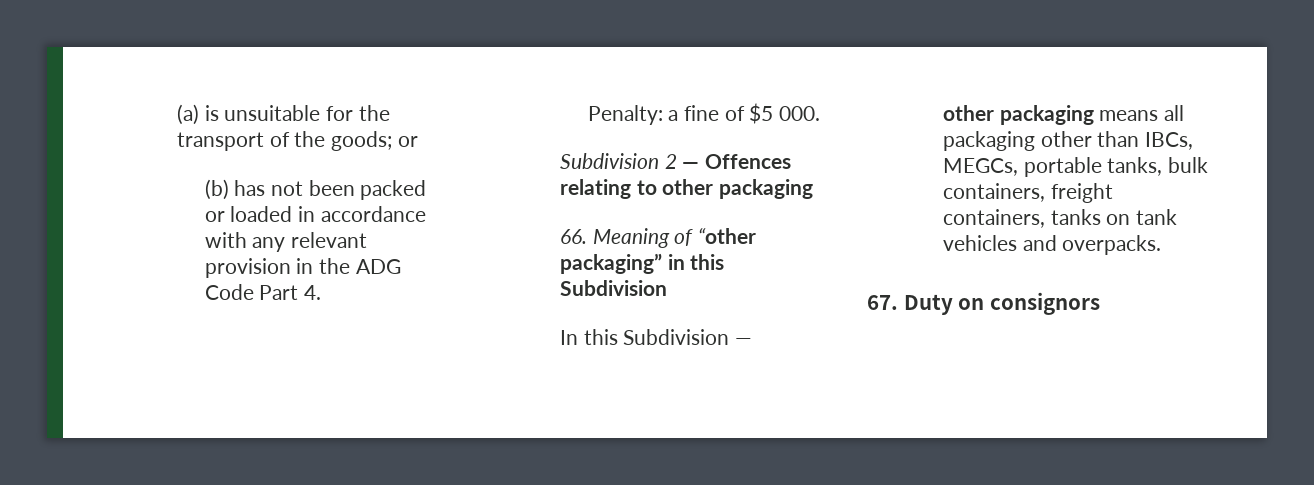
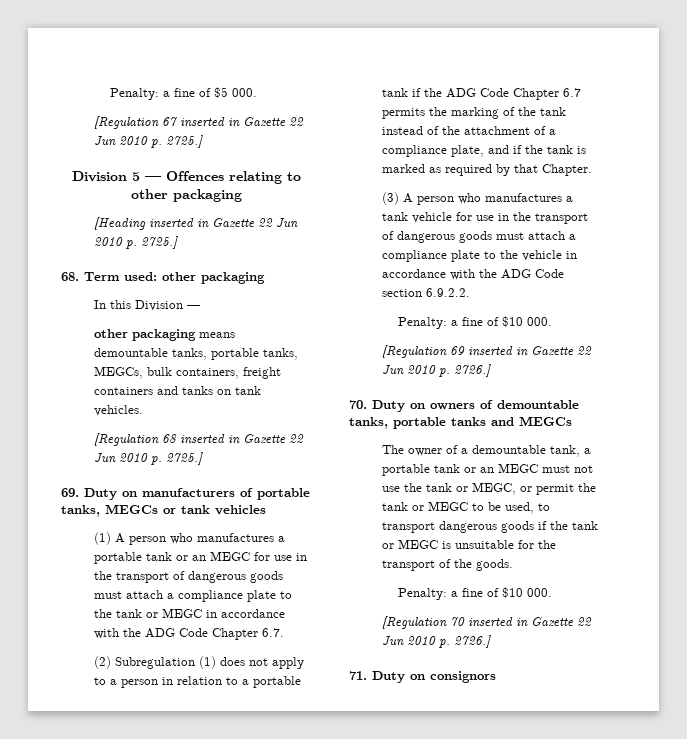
[176,104,199,125] (a) -> [109,87,257,100] [93,116,304,129] [93,135,203,148] [71,171,301,184] [130,189,242,202] [93,217,298,230] [93,236,178,249] [61,272,265,284] [93,300,200,311] [93,329,235,341] [93,348,298,360] [93,366,281,379] [93,386,261,395] [93,405,143,416] [93,433,304,446] [93,452,203,465] [61,488,310,500] [61,504,266,517] [93,532,285,545] [93,551,307,564] [93,571,283,583] [93,590,292,602] [93,608,285,618] [93,628,284,640] [93,656,304,669] [93,676,301,688] [381,88,581,100] [381,107,566,119] [381,126,556,135] [381,145,586,157] [381,164,592,176] [381,192,573,205] [381,212,588,224] [381,231,576,243] [381,250,577,262] [381,269,564,280] [381,288,470,297] [397,316,552,329] [381,345,592,358] [381,364,491,377] [349,400,579,412] [349,416,572,429] [381,445,591,457] [381,463,593,476] [381,482,596,495] [381,501,550,514] [381,521,598,533] [381,539,438,549] Penalty: a fine of $5 000. // [Regulation 67 inserted in Gazette 22 Jun 2010 p. 2725.] // Division 5 — Offences relating to other packaging // [Heading inserted in Gazette 22 Jun 2010 p. 2725.] // 68. Term used: other packaging // In this Division — // other packaging means demountable tanks, portable tanks, MEGCs, bulk containers, freight containers and tanks on tank vehicles. // [Regulation 68 inserted in Gazette 22 Jun 2010 p. 2725.] // 69. Duty on manufacturers of portable tanks, MEGCs or tank vehicles // (1) A person who manufactures a portable tank or an MEGC for use in the transport of dangerous goods must attach a compliance plate to the tank or MEGC in accordance with the ADG Code Chapter 6.7. // (2) Subregulation (1) does not apply to a person in relation to a portable tank if the ADG Code Chapter 6.7 permits the marking of the tank instead of the attachment of a compliance plate, and if the tank is marked as required by that Chapter. // (3) A person who manufactures a tank vehicle for use in the transport of dangerous goods must attach a compliance plate to the vehicle in accordance with the ADG Code section 6.9.2.2. // Penalty: a fine of $10 000. // [Regulation 69 inserted in Gazette 22 Jun 2010 p. 2726.] // 70. Duty on owners of demountable tanks, portable tanks and MEGCs // The owner of a demountable tank, a portable tank or an MEGC must not use the tank or MEGC, or permit the tank or MEGC to be used, to transport dangerous goods if the tank or MEGC
[330,131,418,151] [204,179,427,200] [204,206,426,222] [204,232,368,252] [204,258,401,278] [204,284,322,300] [587,103,821,125] [559,153,791,169] [559,179,813,199] [559,227,756,248] [559,253,725,274] [559,280,667,296] [559,329,752,345] [942,105,1184,125] [942,131,1193,151] [942,157,1208,177] [942,183,1113,203] [942,209,1177,228] [942,235,1162,255] [867,295,898,310] goods; or // (b) has not been packed or loaded in accordance with any relevant provision in the ADG Code Part 4. // Penalty: a fine of $5 000. // Subdivision 2 — Offences relating to other packaging // 66. Meaning of “other packaging” in this Subdivision // In this Subdivision — // other packaging means all packaging other than IBCs, MEGCs, portable tanks, bulk containers, freight containers, tanks on tank vehicles and overpacks. // 67. -> [475,559,513,571] [397,587,552,600] [381,616,592,629] [381,635,491,648] [349,671,367,680] goods. // Penalty: a fine of $10 000. // [Regulation 70 inserted in Gazette 22 Jun 2010 p. 2726.] // 71.

